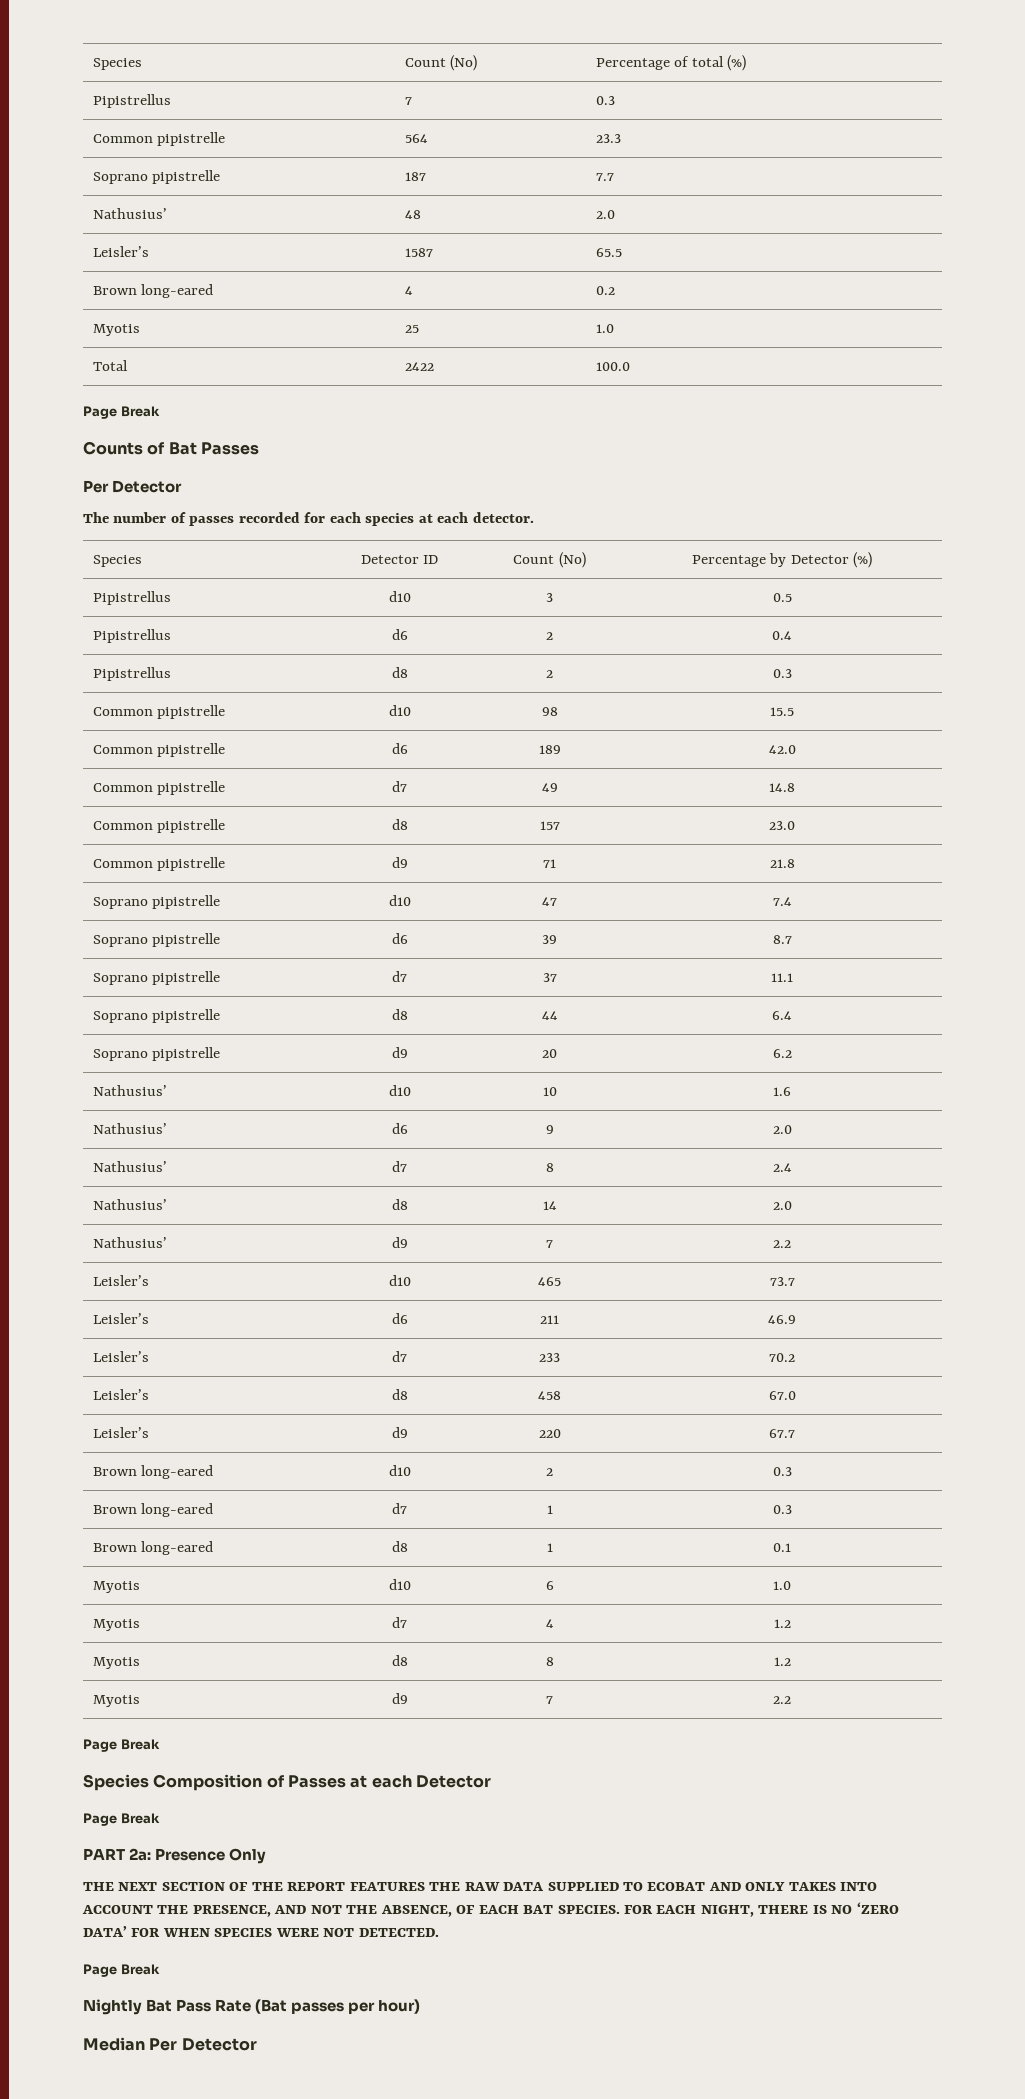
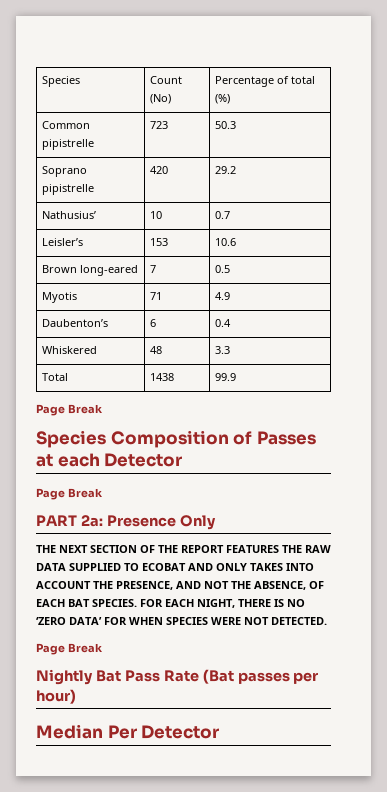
[92,94,171,108] [404,97,412,105] [595,96,615,105] [92,132,226,146] [404,134,428,143] [595,134,621,143] [92,170,221,184] [404,172,426,181] [595,173,614,181] [92,208,167,219] [404,210,421,219] [595,210,615,219] [92,246,149,257] [404,248,433,257] [595,248,622,257] [92,284,214,298] [404,286,413,295] [595,286,615,295] [92,324,140,336] [404,325,419,333] [595,324,614,333] [92,360,128,371] [404,362,434,371] [595,362,630,371] [83,406,160,419] [83,441,259,455] [83,480,183,493] [83,512,534,526] [92,555,142,567] [360,555,439,564] [513,552,586,568] [691,552,873,568] [92,591,171,605] [388,591,411,602] [546,593,553,602] [772,593,792,602] [92,629,171,643] [391,629,408,640] [546,632,553,640] [772,631,793,640] [92,667,171,681] [391,667,408,678] [546,670,553,678] [772,669,792,678] [92,705,226,719] [388,705,411,716] [541,707,558,716] [770,707,795,716] [92,743,226,757] [391,743,408,754] [538,745,561,754] [768,745,796,754] [92,781,226,795] [392,781,407,792] [541,783,558,792] [769,783,796,792] [92,819,226,833] [391,819,408,830] [539,821,560,830] [769,821,796,830] [92,857,226,871] [391,857,408,868] [543,859,556,868] [769,859,795,868] [92,895,221,909] [388,895,411,906] [542,897,557,906] [772,897,792,906] [92,933,221,947] [391,933,408,944] [542,935,557,944] [772,935,792,944] [92,971,221,985] [392,971,407,982] [542,973,557,982] [771,973,794,982] [92,1009,221,1023] [391,1009,408,1020] [541,1011,558,1020] [772,1011,793,1020] [92,1047,221,1061] [391,1047,408,1058] [542,1049,557,1058] [772,1049,792,1058] [92,1085,167,1096] [388,1085,411,1096] [542,1087,557,1096] [773,1087,792,1096] [92,1123,167,1134] [391,1123,408,1134] [545,1125,554,1134] [772,1125,792,1134] [92,1161,167,1172] [392,1161,407,1172] [545,1163,554,1172] [772,1163,792,1172] [92,1199,167,1210] [391,1199,408,1210] [542,1201,557,1210] [772,1201,792,1210] [92,1237,167,1248] [391,1237,408,1248] [546,1240,553,1248] [773,1240,792,1248] [92,1275,149,1286] [388,1275,411,1286] [538,1277,561,1286] [769,1277,795,1286] [92,1313,149,1324] [391,1313,408,1324] [540,1315,559,1324] [768,1315,797,1324] [92,1351,149,1362] [392,1351,407,1362] [539,1353,560,1362] [769,1353,796,1362] [92,1389,149,1400] [391,1389,408,1400] [538,1391,561,1400] [768,1391,796,1400] [92,1427,149,1438] [391,1427,408,1438] [538,1429,561,1438] [769,1429,796,1438] [92,1465,214,1479] [388,1465,411,1476] [546,1468,553,1476] [772,1467,792,1476] [92,1503,214,1517] [392,1503,407,1514] [546,1505,553,1514] [772,1505,792,1514] [92,1541,214,1555] [391,1541,408,1552] [546,1543,553,1552] [773,1543,792,1552] [92,1581,140,1593] [388,1579,411,1590] [545,1581,554,1590] [773,1581,792,1590] [92,1619,140,1631] [392,1617,407,1628] [545,1619,554,1628] [773,1619,791,1628] [92,1657,140,1669] [391,1655,408,1666] [545,1657,554,1666] [773,1657,791,1666] [92,1695,140,1707] [391,1693,408,1704] [546,1696,553,1704] [773,1696,792,1704] // Pipistrellus | 7 | 0.3 // Common pipistrelle | 564 | 23.3 // Soprano pipistrelle | 187 | 7.7 // Nathusius’ | 48 | 2.0 // Leisler’s | 1587 | 65.5 // Brown long-eared | 4 | 0.2 // Myotis | 25 | 1.0 // Total | 2422 | 100.0 // Page Break // Counts of Bat Passes // Per Detector // The number of passes recorded for each species at each detector. // Species | Detector ID | Count (No) | Percentage by Detector (%) // Pipistrellus | d10 | 3 | 0.5 // Pipistrellus | d6 | 2 | 0.4 // Pipistrellus | d8 | 2 | 0.3 // Common pipistrelle | d10 | 98 | 15.5 // Common pipistrelle | d6 | 189 | 42.0 // Common pipistrelle | d7 | 49 | 14.8 // Common pipistrelle | d8 | 157 | 23.0 // Common pipistrelle | d9 | 71 | 21.8 // Soprano pipistrelle | d10 | 47 | 7.4 // Soprano pipistrelle | d6 | 39 | 8.7 // Soprano pipistrelle | d7 | 37 | 11.1 // Soprano pipistrelle | d8 | 44 | 6.4 // Soprano pipistrelle | d9 | 20 | 6.2 // Nathusius’ | d10 | 10 | 1.6 // Nathusius’ | d6 | 9 | 2.0 // Nathusius’ | d7 | 8 | 2.4 // Nathusius’ | d8 | 14 | 2.0 // Nathusius’ | d9 | 7 | 2.2 // Leisler’s | d10 | 465 | 73.7 // Leisler’s | d6 | 211 | 46.9 // Leisler’s | d7 | 233 | 70.2 // Leisler’s | d8 | 458 | 67.0 // Leisler’s | d9 | 220 | 67.7 // Brown long-eared | d10 | 2 | 0.3 // Brown long-eared | d7 | 1 | 0.3 // Brown long-eared | d8 | 1 | 0.1 // Myotis | d10 | 6 | 1.0 // Myotis | d7 | 4 | 1.2 // Myotis | d8 | 8 | 1.2 // Myotis | d9 | 7 | 2.2 -> [42,121,91,129] [42,139,95,150] [150,121,169,129] [215,121,237,129] [42,166,88,177] [42,184,95,195] [150,166,169,174] [215,166,237,174] [42,211,97,219] [150,211,163,219] [215,211,231,219] [42,238,84,246] [150,238,169,246] [215,238,237,246] [42,265,139,276] [150,265,157,273] [215,265,231,273] [42,292,78,303] [150,292,163,300] [215,292,231,300] [42,319,109,327] [150,319,157,327] [215,319,232,327] [42,346,98,354] [150,346,163,354] [215,346,231,354] [42,373,69,381] [150,373,175,381] [215,373,237,381] // Common pipistrelle | 723 | 50.3 // Soprano pipistrelle | 420 | 29.2 // Nathusius’ | 10 | 0.7 // Leisler’s | 153 | 10.6 // Brown long-eared | 7 | 0.5 // Myotis | 71 | 4.9 // Daubenton’s | 6 | 0.4 // Whiskered | 48 | 3.3 // Total | 1438 | 99.9

